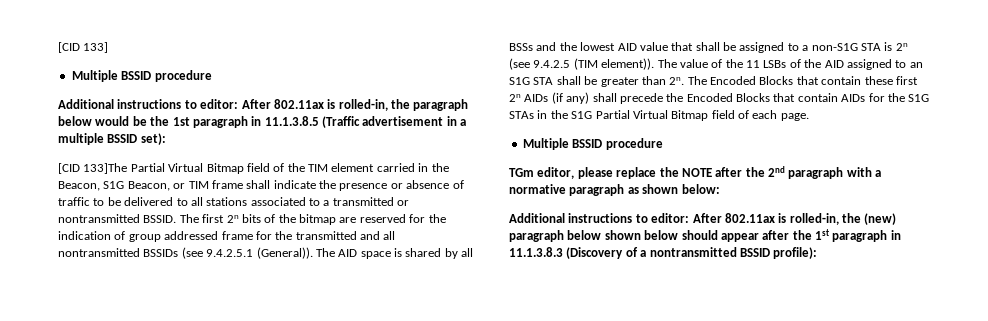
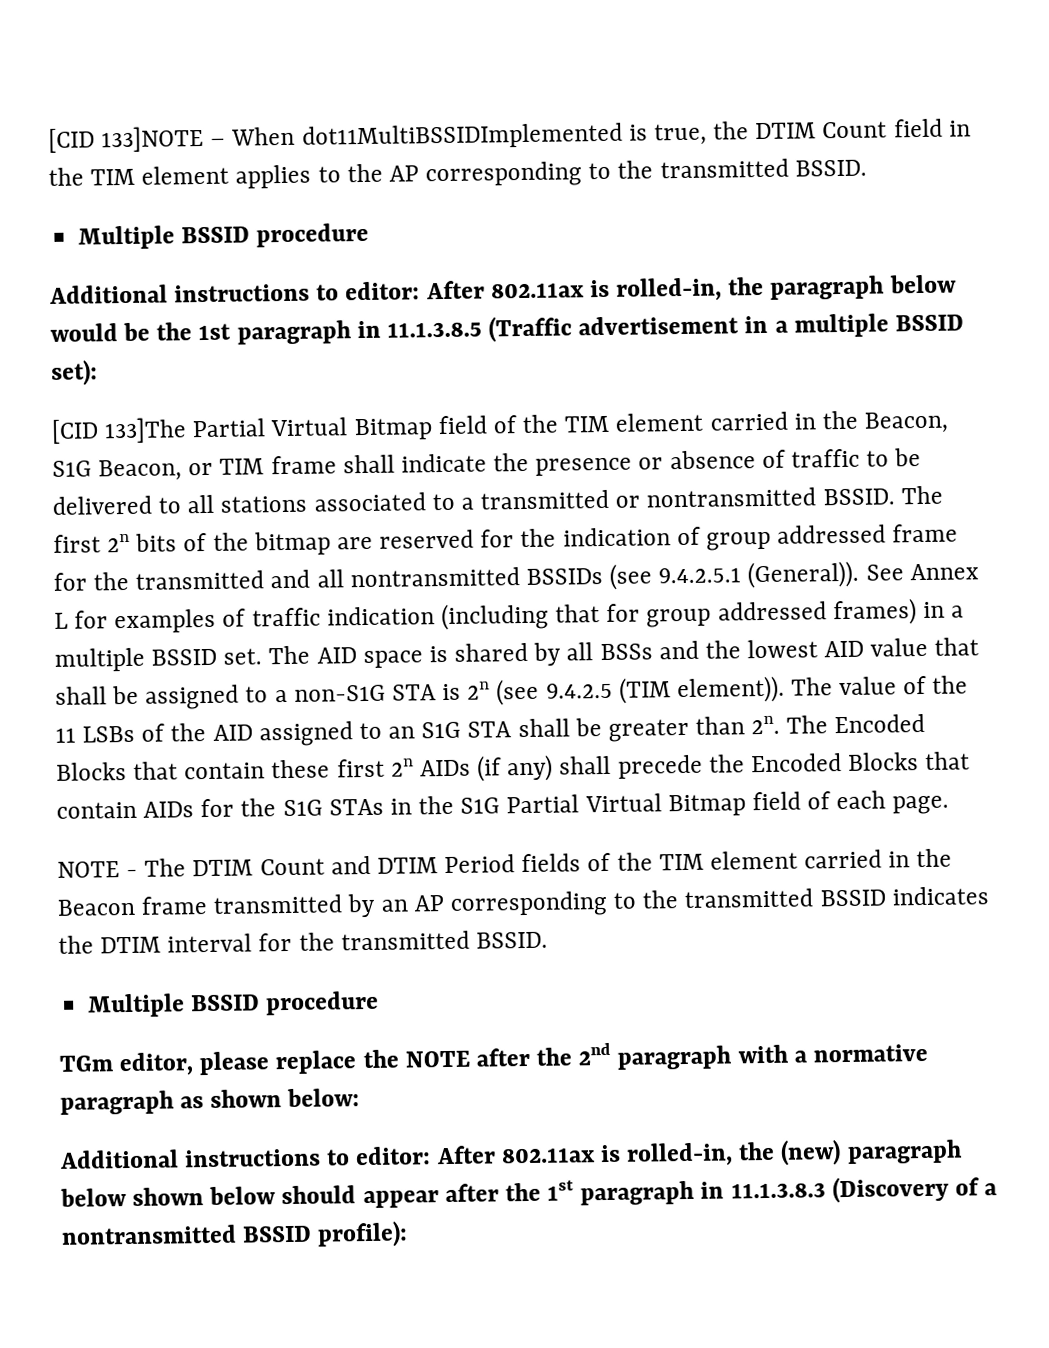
[58,42,109,53] [CID 133] -> [48,118,971,153] [48,158,867,189] [CID 133]NOTE – When dot11MultiBSSIDImplemented is true, the DTIM Count field in the TIM element applies to the AP corresponding to the transmitted BSSID.
(313, 253) none -> [865,563,979,581] [54,598,965,634] [54,647,263,672] See Annex L for examples of traffic indication (including that for group addressed frames) in a multiple BSSID set.
(809, 117) none -> [57,848,953,878] [57,886,989,918] [58,930,548,954] // NOTE - The DTIM Count and DTIM Period fields of the TIM element carried in the Beacon frame transmitted by an AP corresponding to the transmitted BSSID indicates the DTIM interval for the transmitted BSSID.

